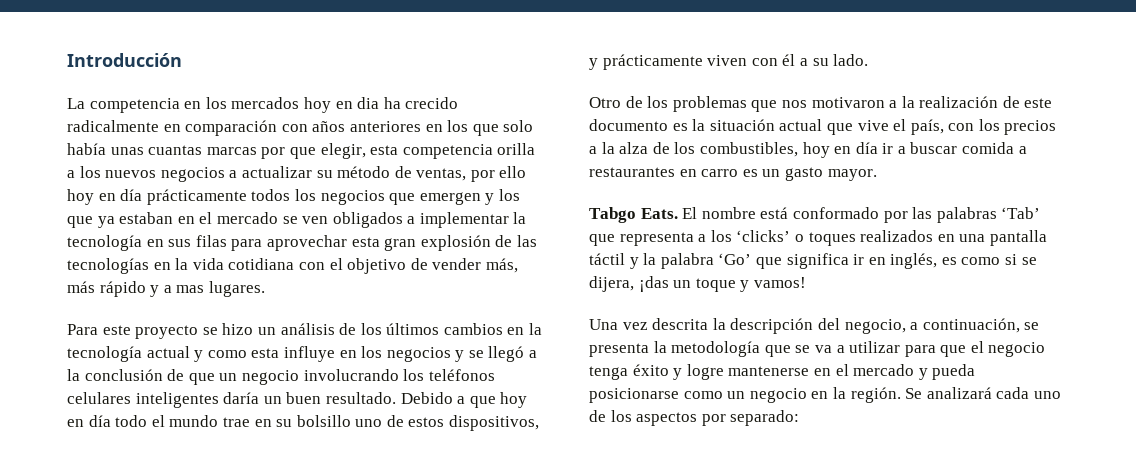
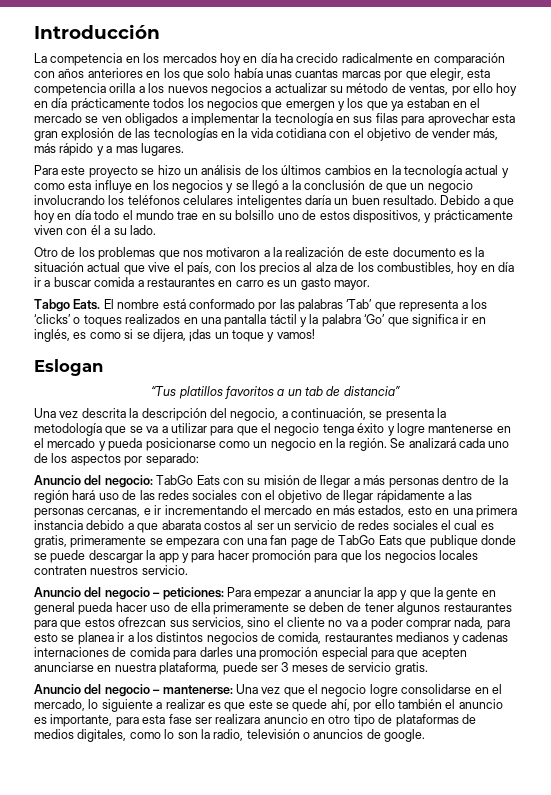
[357,97,380,109] dia -> [260,53,277,63] día
[589,142,615,154] a la -> [303,262,313,272] al
(806, 282) none -> [34,359,103,376] [151,386,400,399] // Eslogan // “Tus platillos favoritos a un tab de distancia”
(800, 418) none -> [34,475,508,488] [34,490,473,503] [34,505,517,518] [34,520,494,533] [34,535,516,548] [34,550,478,563] [34,565,188,575] [34,587,496,600] [34,602,512,615] [34,617,510,630] [34,632,508,645] [34,647,467,660] [34,662,428,675] [34,684,502,697] [34,699,503,712] [34,714,476,727] [34,729,426,742] // Anuncio del negocio: TabGo Eats con su misión de llegar a más personas dentro de la región hará uso de las redes sociales con el objetivo de llegar rápidamente a las personas cercanas, e ir incrementando el mercado en más estados, esto en una primera instancia debido a que abarata costos al ser un servicio de redes sociales el cual es gratis, primeramente se empezara con una fan page de TabGo Eats que publique donde se puede descargar la app y para hacer promoción para que los negocios locales contraten nuestros servicio. // Anuncio del negocio – peticiones: Para empezar a anunciar la app y que la gente en general pueda hacer uso de ella primeramente se deben de tener algunos restaurantes para que estos ofrezcan sus servicios, sino el cliente no va a poder comprar nada, para esto se planea ir a los distintos negocios de comida, restaurantes medianos y cadenas internaciones de comida para darles una promoción especial para que acepten anunciarse en nuestra plataforma, puede ser 3 meses de servicio gratis. // Anuncio del negocio – mantenerse: Una vez que el negocio logre consolidarse en el mercado, lo siguiente a realizar es que este se quede ahí, por ello también el anuncio es importante, para esta fase ser realizara anuncio en otro tipo de plataformas de medios digitales, como lo son la radio, televisión o anuncios de google.

